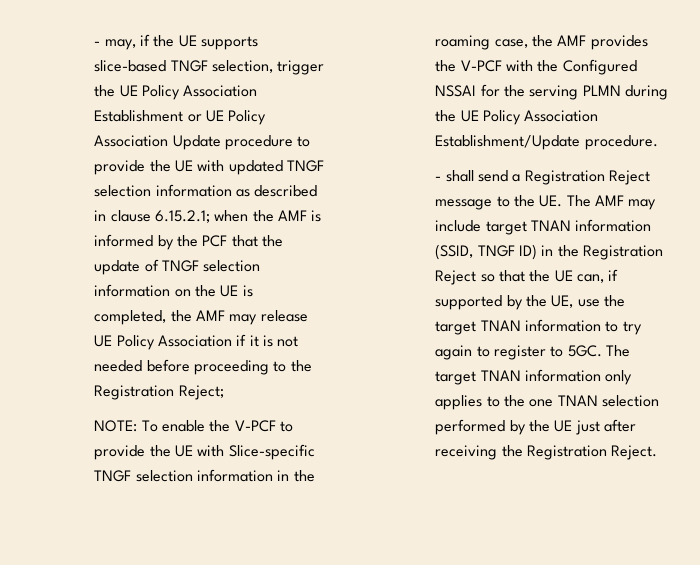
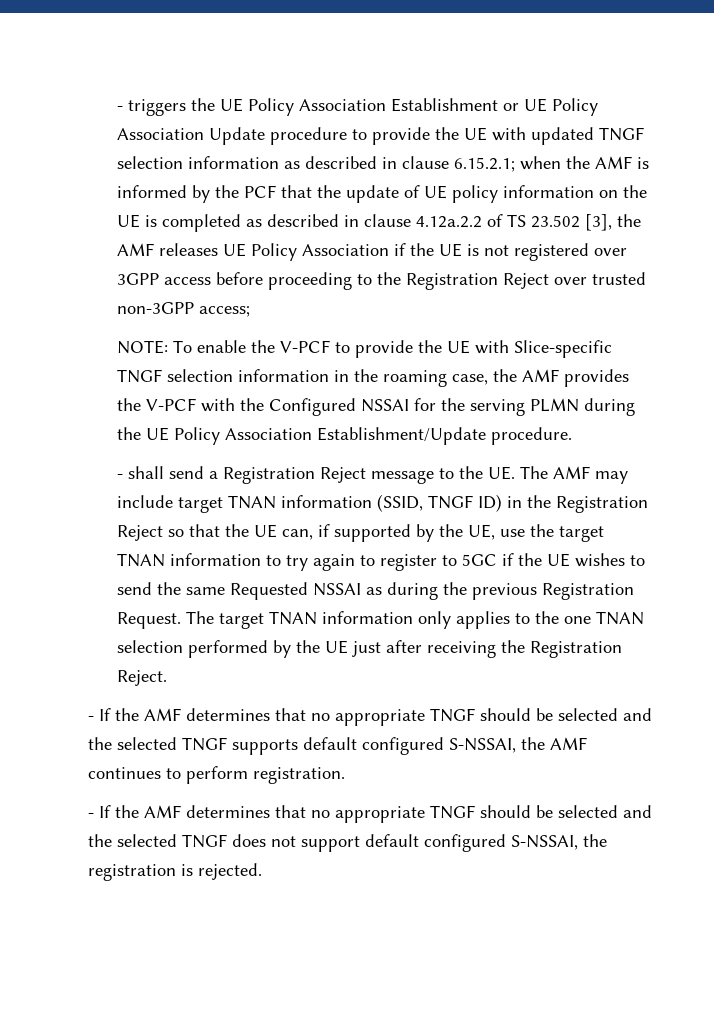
[94,34,258,50] [94,60,325,75] - may, if the UE supports slice-based TNGF selection, trigger -> [116,99,186,116] - triggers
[161,260,261,272] TNGF selection -> [423,185,498,203] UE policy
[94,310,308,325] [94,334,299,350] [94,360,143,372] completed, the AMF may release UE Policy Association if it is not needed -> [161,214,641,232] [116,243,627,261] [116,273,211,285] completed as described in clause 4.12a.2.2 of TS 23.502 [3], the AMF releases UE Policy Association if the UE is not registered over 3GPP access
[178,385,224,400] Reject; -> [502,272,646,289] [116,302,250,317] Reject over trusted non-3GPP access;
[567,345,602,357] 5GC. -> [461,553,645,567] [116,582,634,600] [116,612,181,629] 5GC if the UE wishes to send the same Requested NSSAI as during the previous Registration Request.
(658, 452) none -> [87,708,652,726] [87,737,587,755] [87,766,345,784] [87,805,652,823] [87,834,607,852] [87,863,262,881] // - If the AMF determines that no appropriate TNGF should be selected and the selected TNGF supports default configured S-NSSAI, the AMF continues to perform registration. // - If the AMF determines that no appropriate TNGF should be selected and the selected TNGF does not support default configured S-NSSAI, the registration is rejected.

